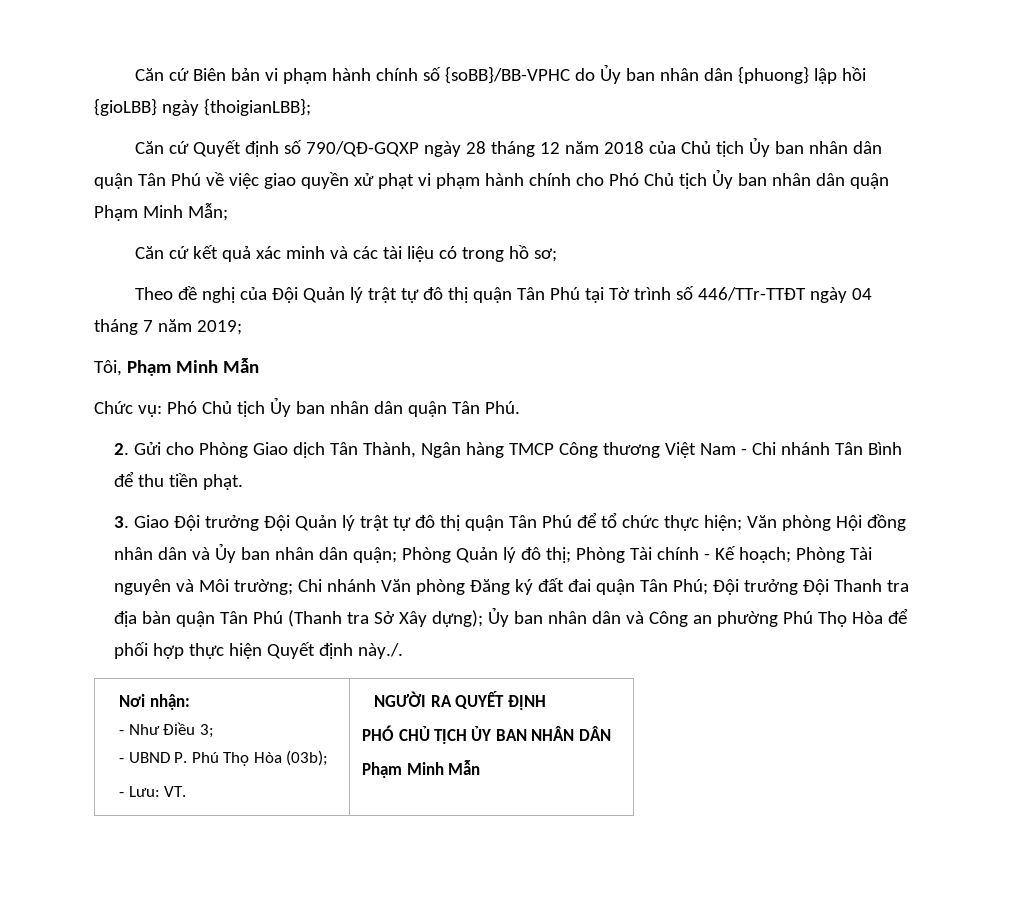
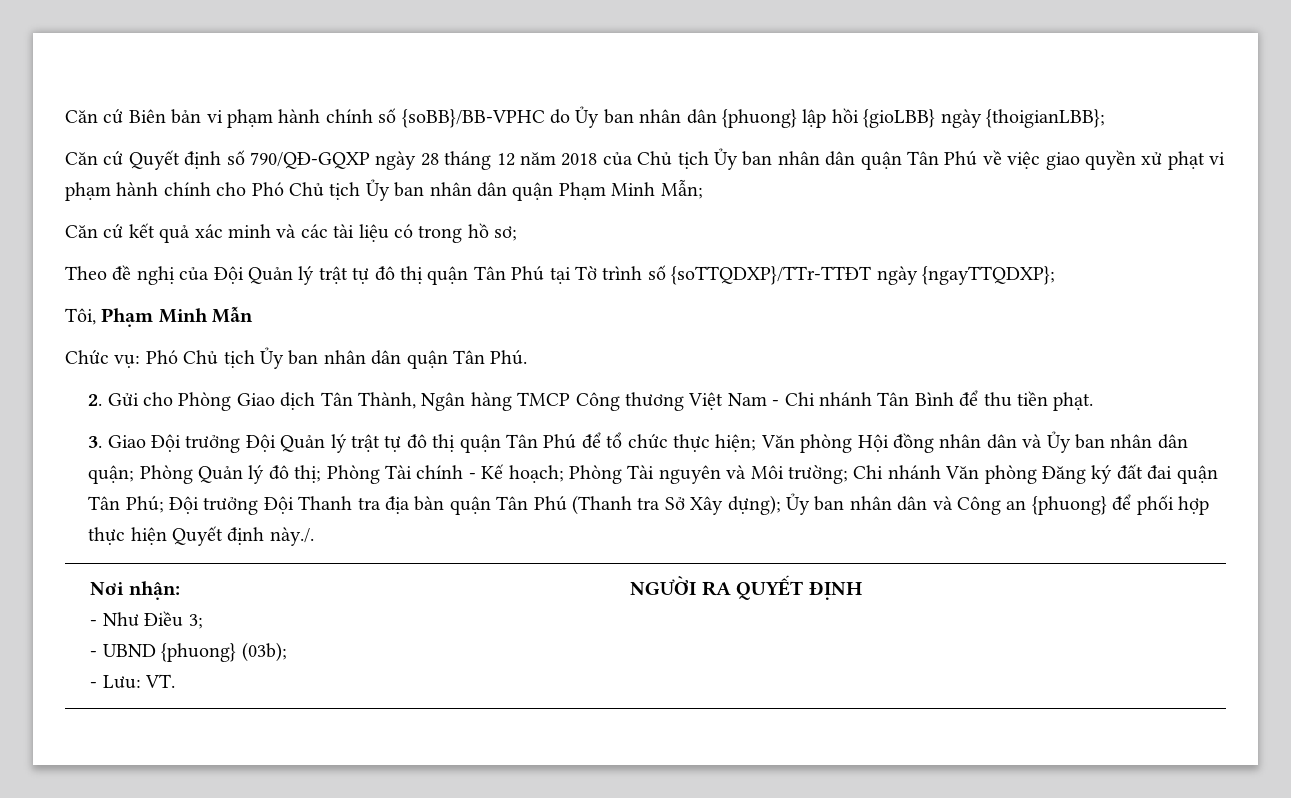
[698,287,873,303] [94,319,242,335] 446/TTr-TTĐT ngày 04 tháng 7 năm 2019; -> [671,266,1055,285] {soTTQDXP}/TTr-TTĐT ngày {ngayTTQDXP};
[717,611,884,627] phường Phú Thọ Hòa -> [1031,496,1107,515] {phuong}
[174,752,282,766] P. Phú Thọ Hòa -> [161,643,237,662] {phuong}
[362,725,611,744] [362,760,480,778] // PHÓ CHỦ TỊCH ỦY BAN NHÂN DÂN // Phạm Minh Mẫn -> (862, 590) none

